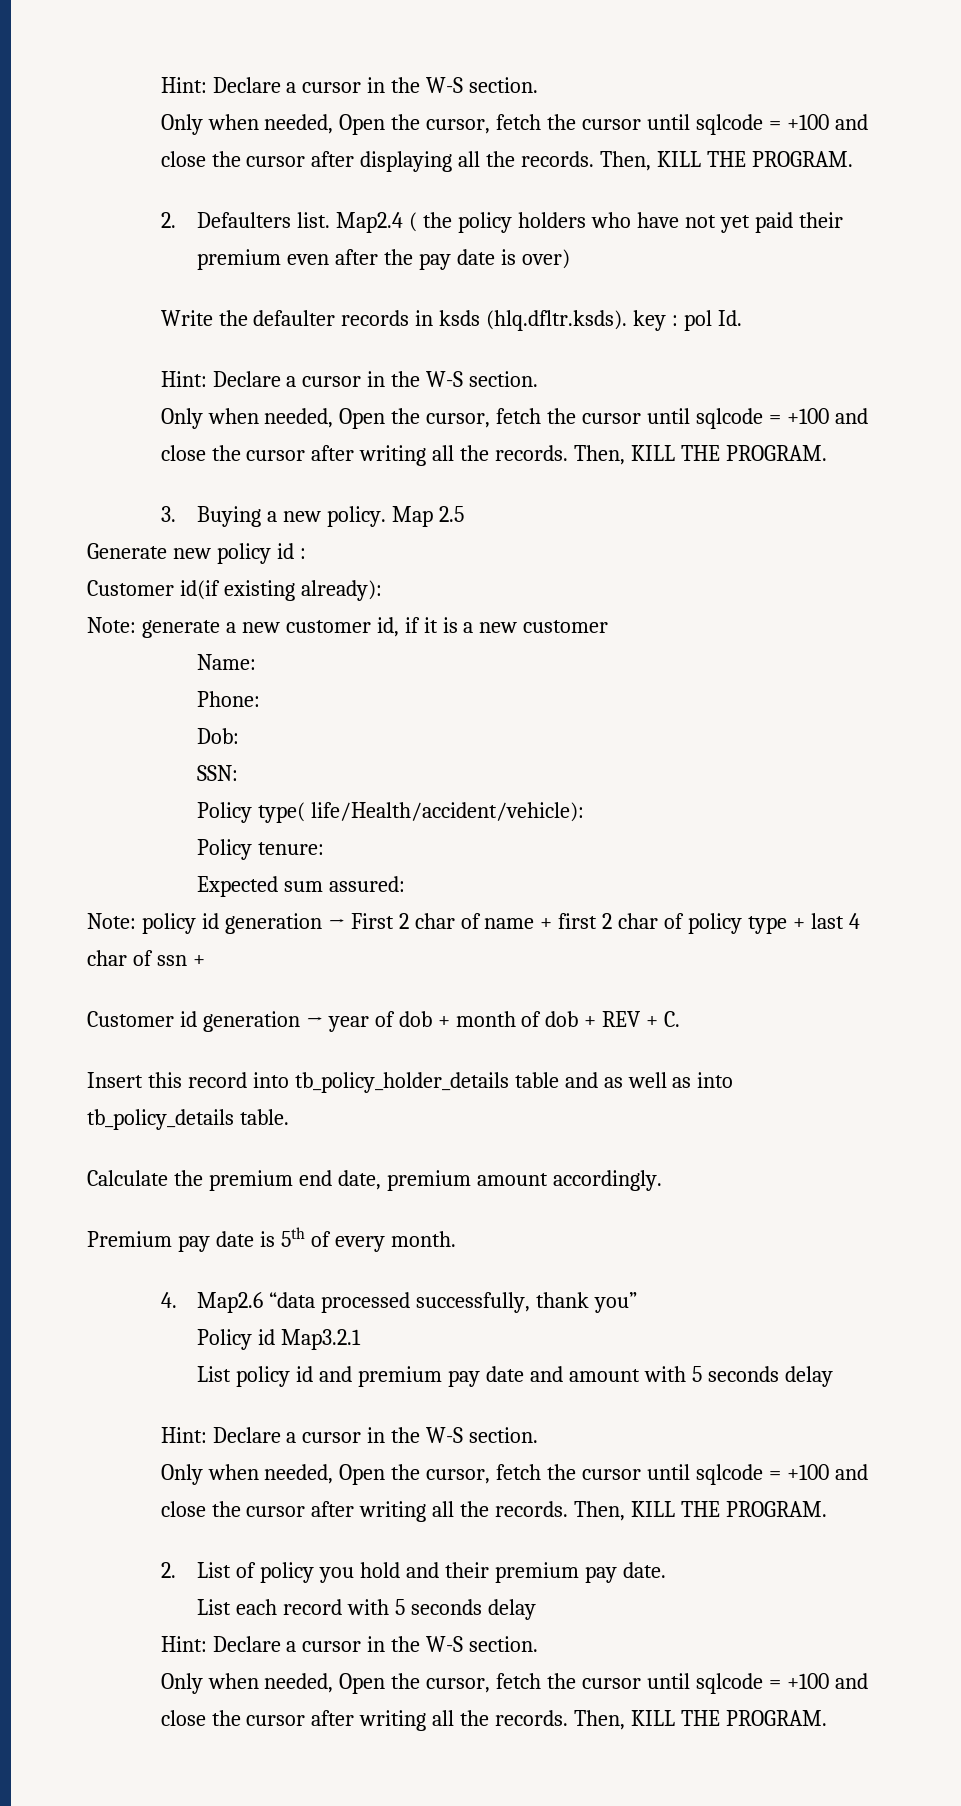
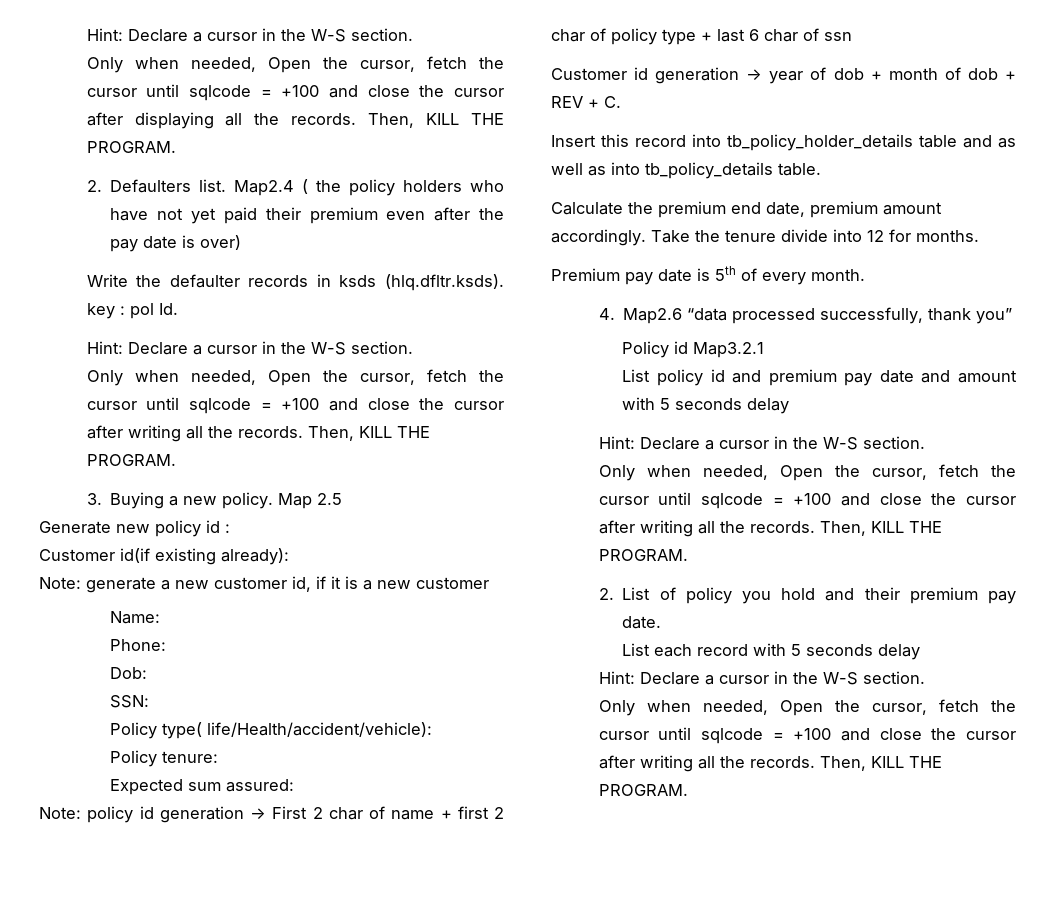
[848,913,860,929] 4 -> [749,29,759,41] 6
[192,955,205,966] + -> (852, 36) none
(662, 1180) none -> [651,229,979,243] Take the tenure divide into 12 for months.

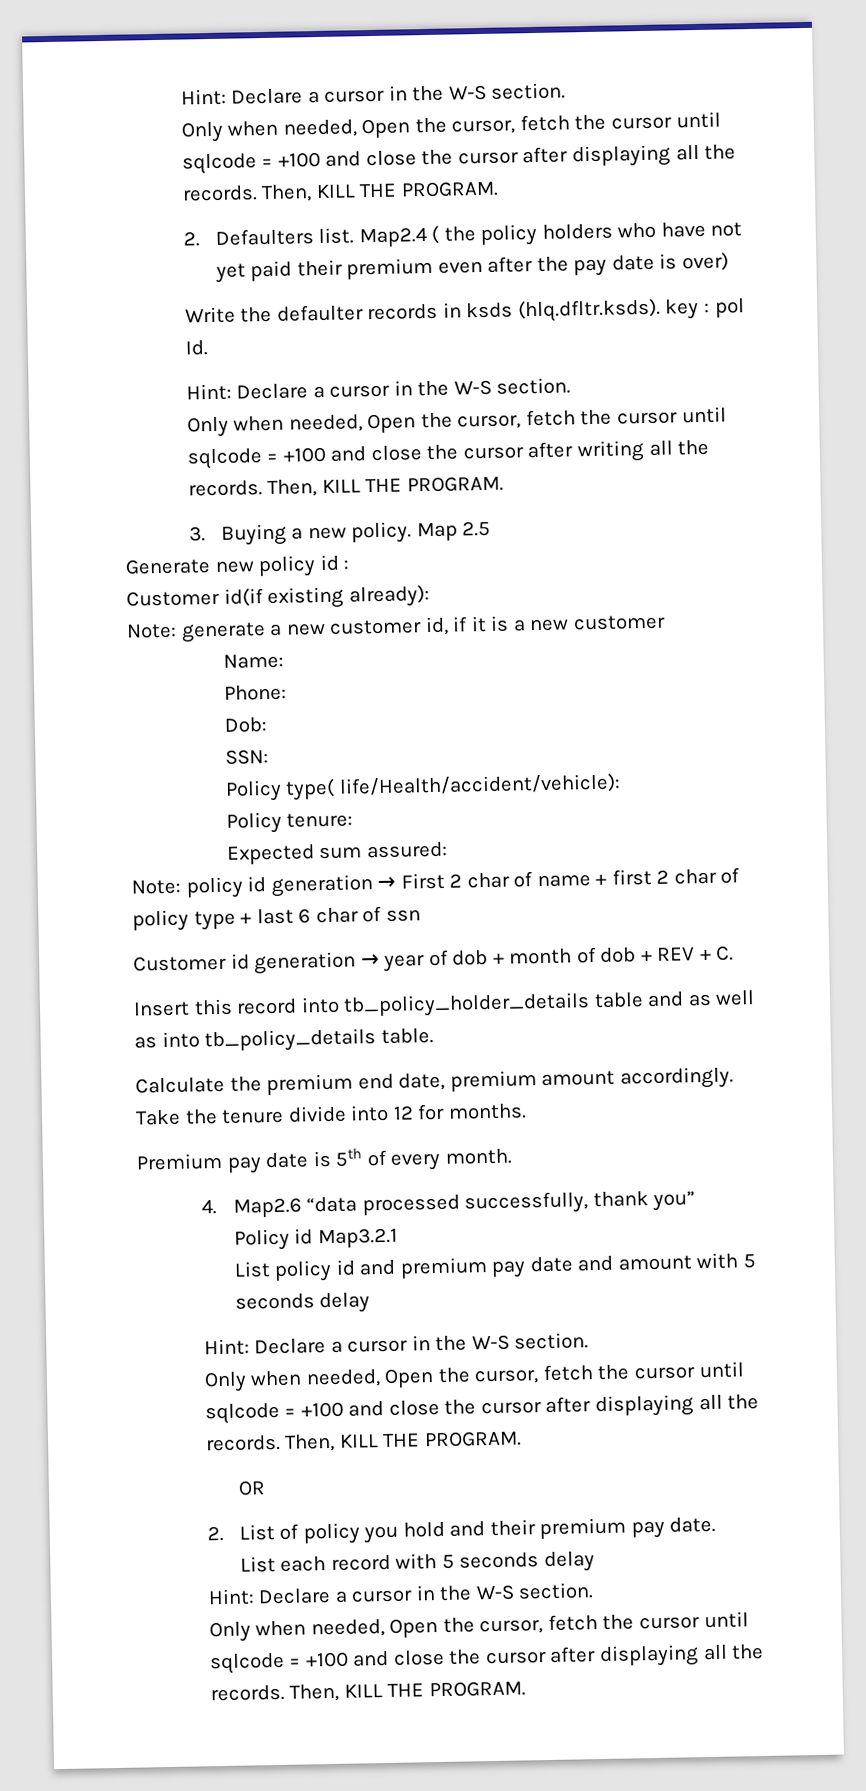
[639,520,942,537] [598,549,688,561] writing all the records. Then, KILL THE PROGRAM. -> [594,1394,760,1418] [204,1430,522,1452] [237,1480,266,1496] displaying all the records. Then, KILL THE PROGRAM. // OR
[639,755,693,772] writing -> [598,1644,699,1668] displaying

